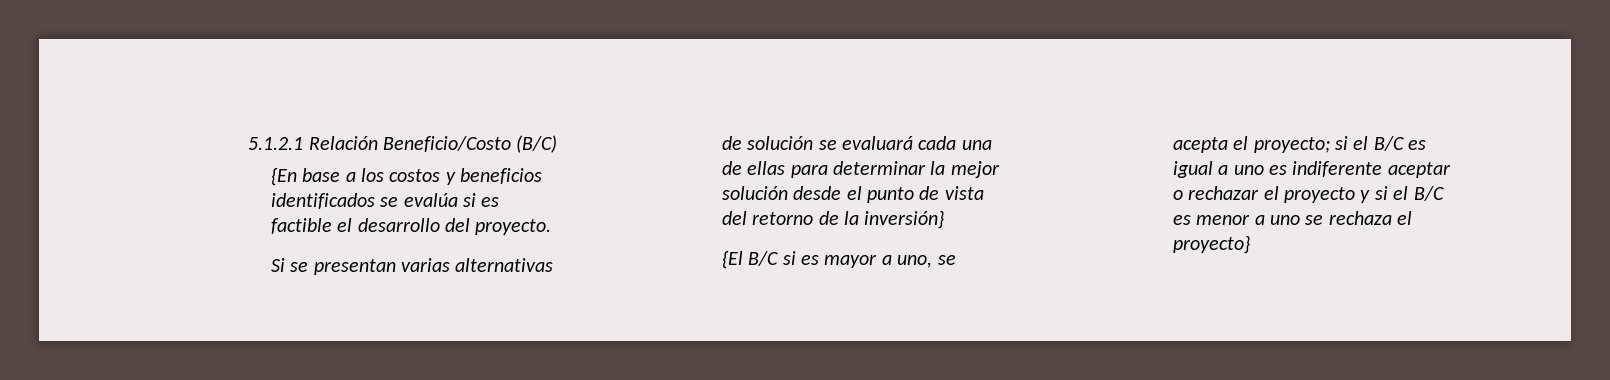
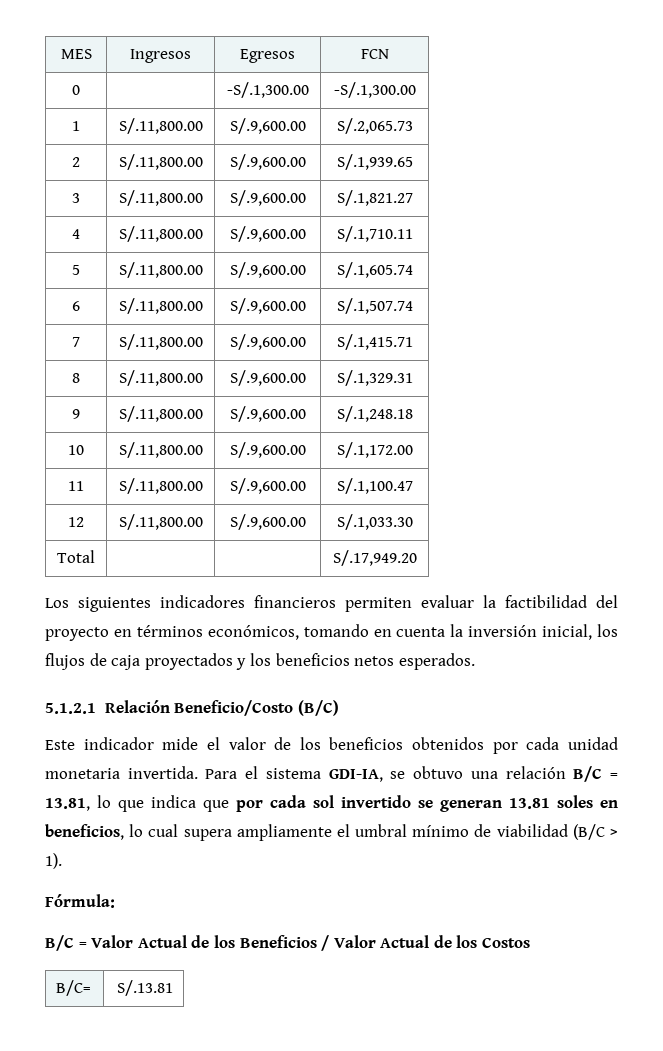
[248,135,558,153] [270,167,543,186] [270,193,500,209] [270,218,552,235] [270,258,554,275] [721,136,992,150] [721,161,1000,178] [721,186,984,203] [721,210,945,229] [721,250,956,269] [1172,136,1427,153] [1172,161,1451,178] [1172,186,1444,203] [1172,211,1413,225] [1172,235,1250,254] 5.1.2.1 Relación Beneficio/Costo (B/C) // {En base a los costos y beneficios identificados se evalúa si es factible el desarrollo del proyecto. // Si se presentan varias alternativas de solución se evaluará cada una de ellas para determinar la mejor solución desde el punto de vista del retorno de la inversión} // {El B/C si es mayor a uno, se acepta el proyecto; si el B/C es igual a uno es indiferente aceptar o rechazar el proyecto y si el B/C es menor a uno se rechaza el proyecto} -> [60,49,92,59] [130,49,191,63] [240,49,295,63] [360,49,389,59] [72,85,80,95] [226,82,309,98] [333,82,416,98] [72,121,80,131] [118,118,203,134] [229,118,306,134] [336,118,413,134] [72,157,80,167] [118,154,203,170] [229,154,306,170] [336,154,413,170] [72,193,80,203] [118,190,203,206] [229,190,306,206] [336,190,413,206] [72,229,80,239] [118,226,203,242] [229,226,306,242] [336,226,413,242] [72,265,80,275] [118,262,203,278] [229,262,306,278] [336,262,413,278] [72,301,80,311] [118,298,203,314] [229,298,306,314] [336,298,413,314] [72,337,80,347] [118,334,203,350] [229,334,306,350] [336,334,413,350] [72,373,80,383] [118,370,203,386] [229,370,306,386] [336,370,413,386] [72,409,80,419] [118,406,203,422] [229,406,306,422] [336,406,413,422] [68,445,84,455] [118,442,203,458] [229,442,306,458] [336,442,413,458] [68,481,84,491] [118,478,203,494] [229,478,306,494] [336,478,413,494] [68,517,84,527] [118,514,203,530] [229,514,306,530] [336,514,413,530] [57,550,95,563] [332,550,417,566] [45,595,618,612] [45,624,618,641] [45,653,475,670] [45,700,339,716] [45,737,618,754] [45,766,619,782] [45,795,618,812] [45,824,618,841] [45,853,62,869] [45,894,115,908] [45,935,531,951] [56,980,92,996] [116,980,173,996] MES | Ingresos | Egresos | FCN // 0 | | -S/.1,300.00 | -S/.1,300.00 // 1 | S/.11,800.00 | S/.9,600.00 | S/.2,065.73 // 2 | S/.11,800.00 | S/.9,600.00 | S/.1,939.65 // 3 | S/.11,800.00 | S/.9,600.00 | S/.1,821.27 // 4 | S/.11,800.00 | S/.9,600.00 | S/.1,710.11 // 5 | S/.11,800.00 | S/.9,600.00 | S/.1,605.74 // 6 | S/.11,800.00 | S/.9,600.00 | S/.1,507.74 // 7 | S/.11,800.00 | S/.9,600.00 | S/.1,415.71 // 8 | S/.11,800.00 | S/.9,600.00 | S/.1,329.31 // 9 | S/.11,800.00 | S/.9,600.00 | S/.1,248.18 // 10 | S/.11,800.00 | S/.9,600.00 | S/.1,172.00 // 11 | S/.11,800.00 | S/.9,600.00 | S/.1,100.47 // 12 | S/.11,800.00 | S/.9,600.00 | S/.1,033.30 // Total | | | S/.17,949.20 // Los siguientes indicadores financieros permiten evaluar la factibilidad del proyecto en términos económicos, tomando en cuenta la inversión inicial, los flujos de caja proyectados y los beneficios netos esperados. // 5.1.2.1 Relación Beneficio/Costo (B/C) // Este indicador mide el valor de los beneficios obtenidos por cada unidad monetaria invertida. Para el sistema GDI-IA, se obtuvo una relación B/C = 13.81, lo que indica que por cada sol invertido se generan 13.81 soles en beneficios, lo cual supera ampliamente el umbral mínimo de viabilidad (B/C > 1). // Fórmula: // B/C = Valor Actual de los Beneficios / Valor Actual de los Costos // B/C= | S/.13.81

